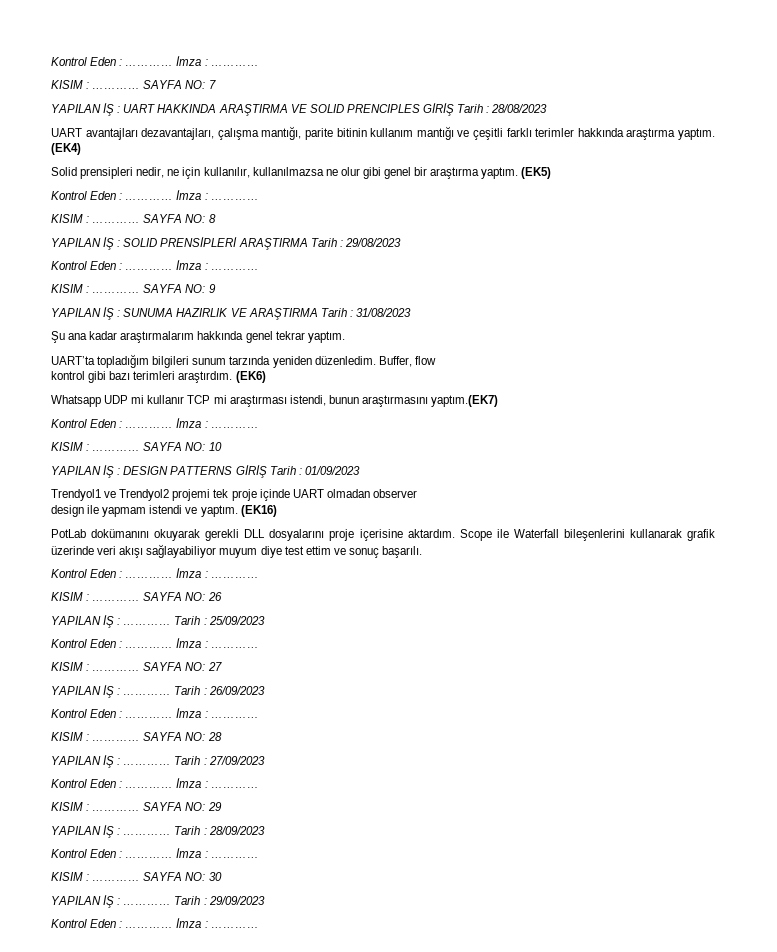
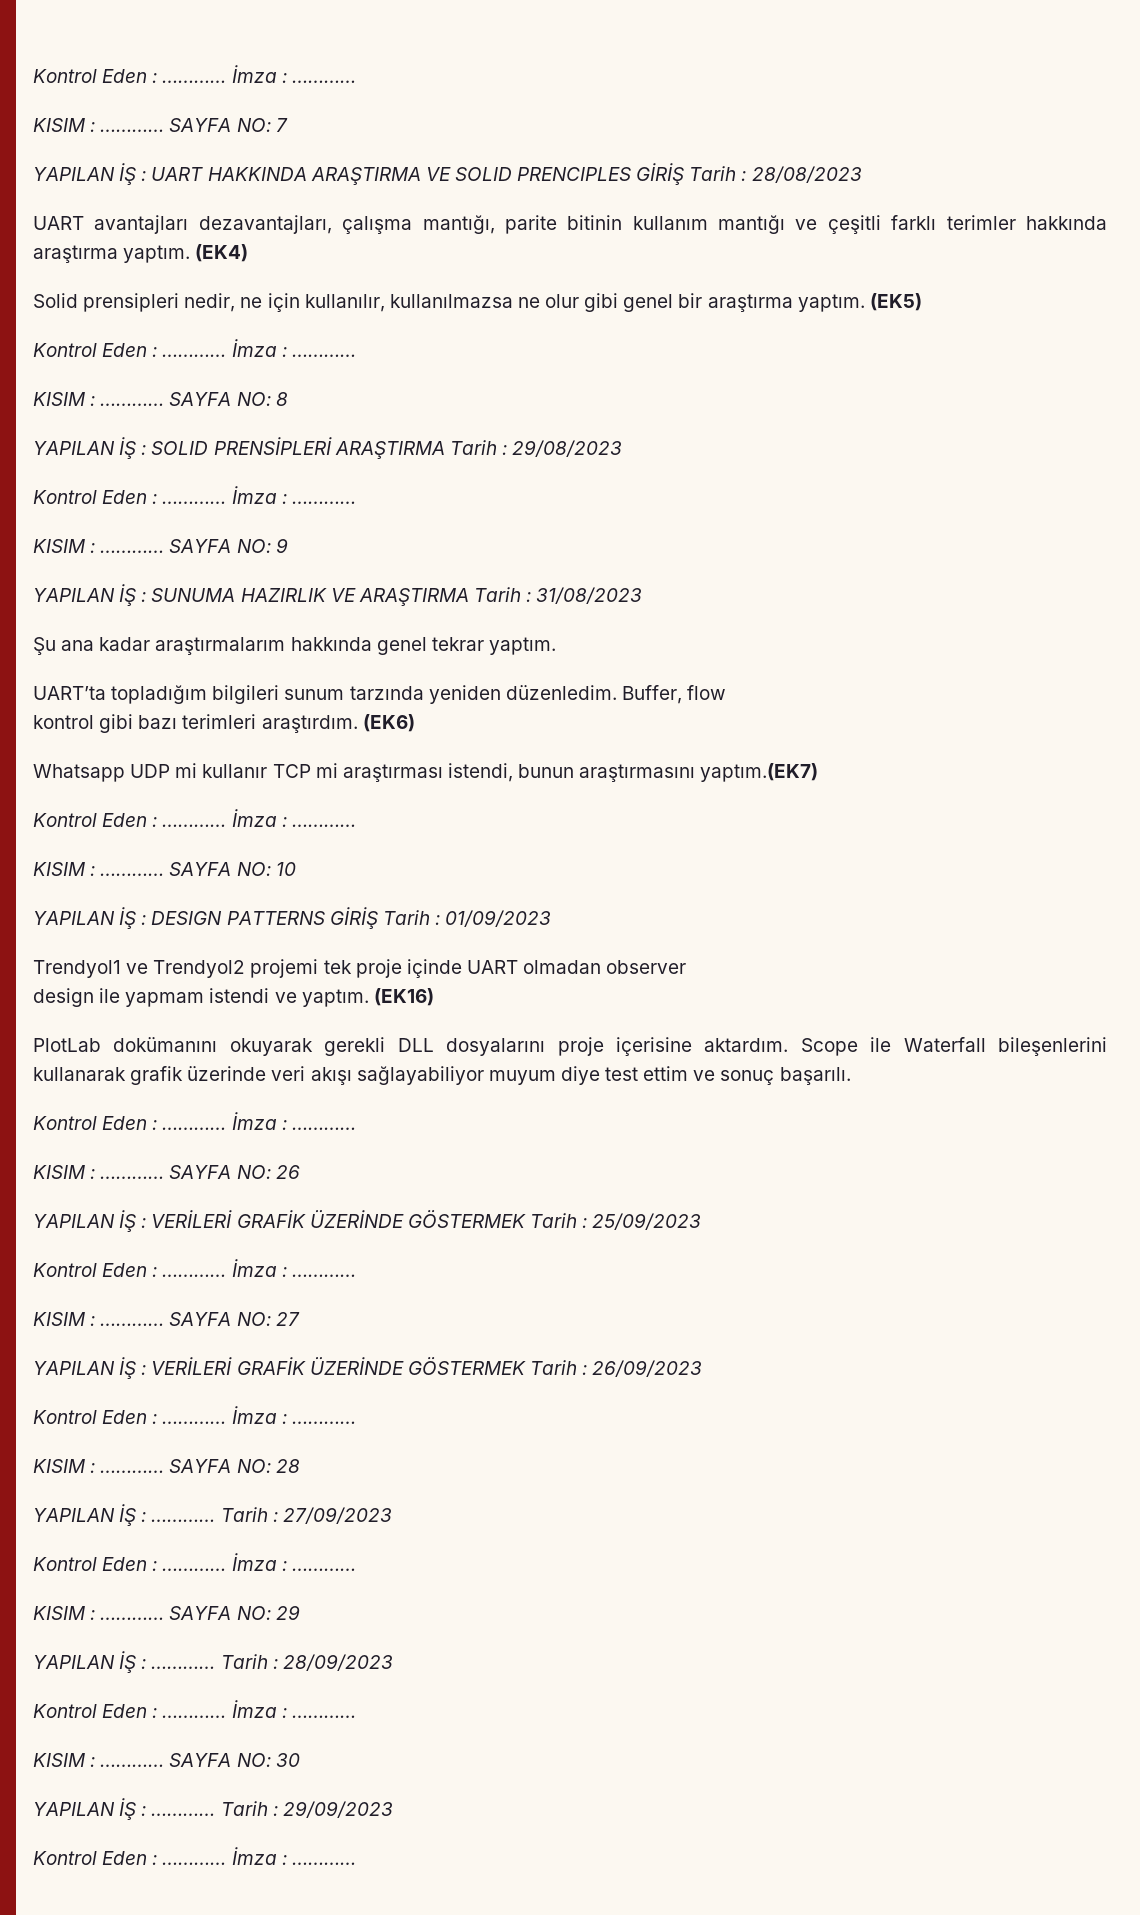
[51,529,86,538] PotLab -> [33,1038,101,1052] PlotLab
[123,624,172,625] ………… -> [151,1210,526,1228] VERİLERİ GRAFİK ÜZERİNDE GÖSTERMEK
[123,694,172,695] ………… -> [151,1357,526,1375] VERİLERİ GRAFİK ÜZERİNDE GÖSTERMEK

